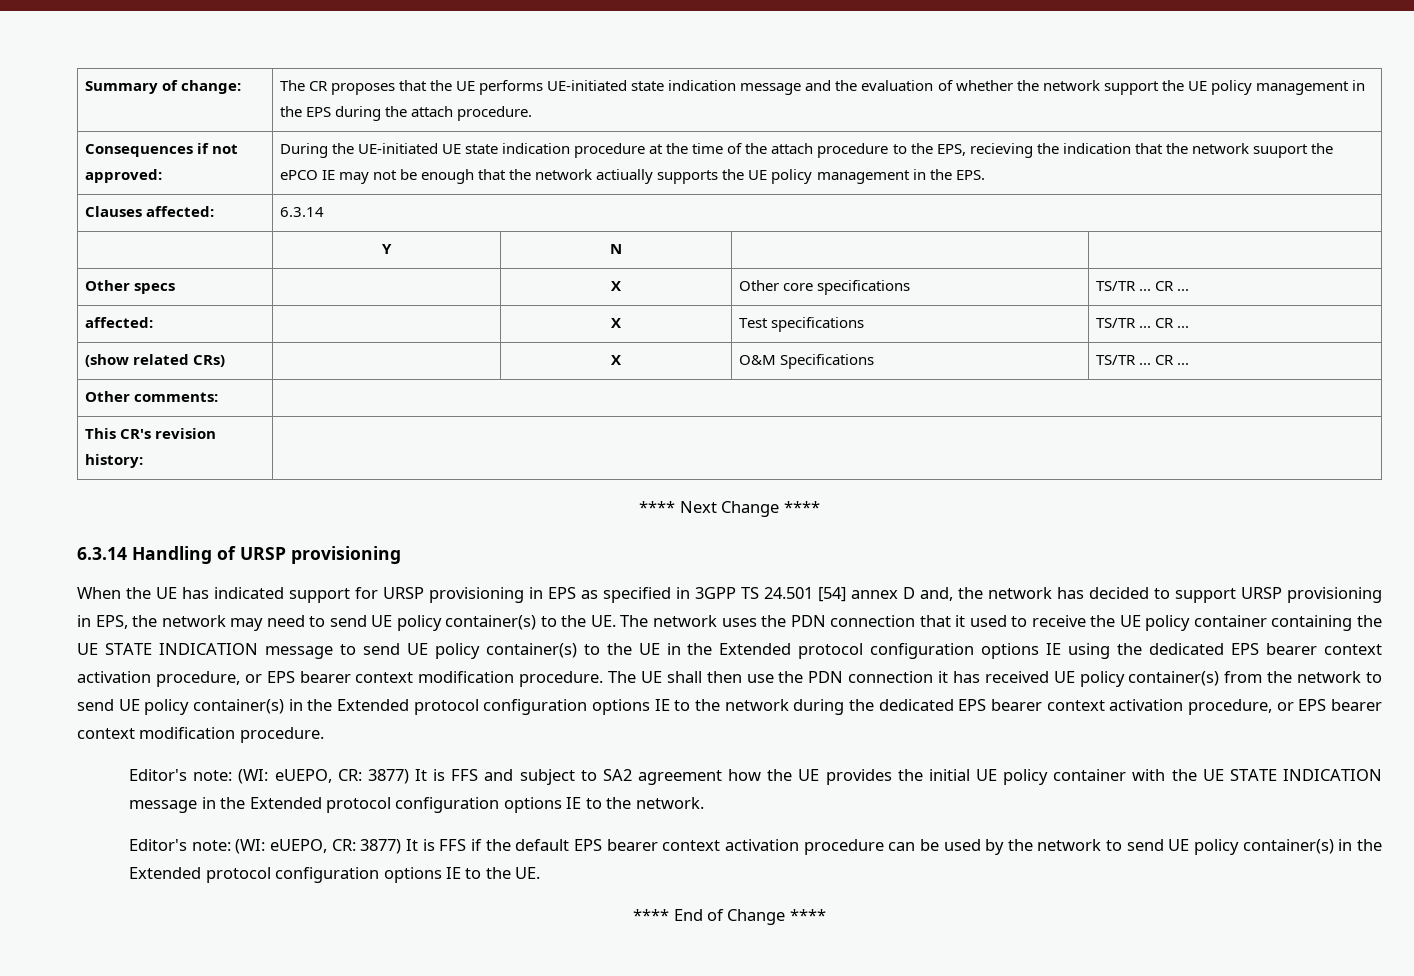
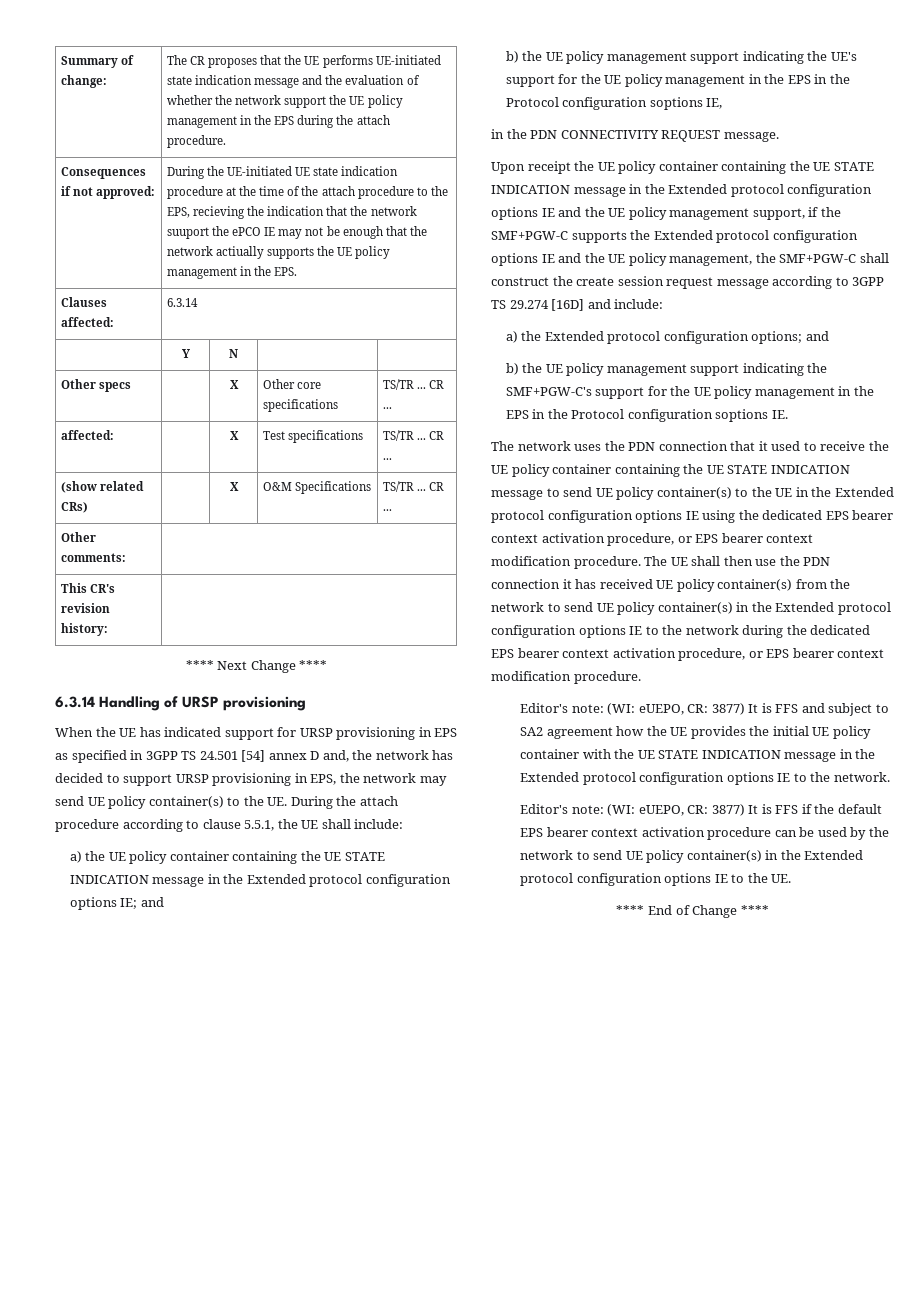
[266,615,326,627] need to -> (447, 781) none
(616, 621) none -> [290,796,398,809] [55,819,404,832] [69,851,385,864] [69,874,451,887] [69,897,164,910] [505,51,857,64] [505,74,850,87] [505,97,723,110] [491,129,779,142] [491,161,874,174] [491,184,873,197] [491,207,841,220] [491,230,858,243] [491,253,889,266] [491,276,885,289] [491,299,664,311] [505,331,829,344] [505,363,828,376] [505,386,874,399] [505,409,788,422] During the attach procedure according to clause 5.5.1, the UE shall include: // a) the UE policy container containing the UE STATE INDICATION message in the Extended protocol configuration options IE; and // b) the UE policy management support indicating the UE's support for the UE policy management in the EPS in the Protocol configuration soptions IE, // in the PDN CONNECTIVITY REQUEST message. // Upon receipt the UE policy container containing the UE STATE INDICATION message in the Extended protocol configuration options IE and the UE policy management support, if the SMF+PGW-C supports the Extended protocol configuration options IE and the UE policy management, the SMF+PGW-C shall construct the create session request message according to 3GPP TS 29.274 [16D] and include: // a) the Extended protocol configuration options; and // b) the UE policy management support indicating the SMF+PGW-C's support for the UE policy management in the EPS in the Protocol configuration soptions IE. //

